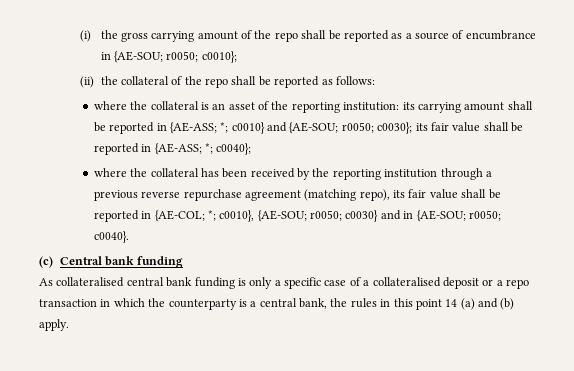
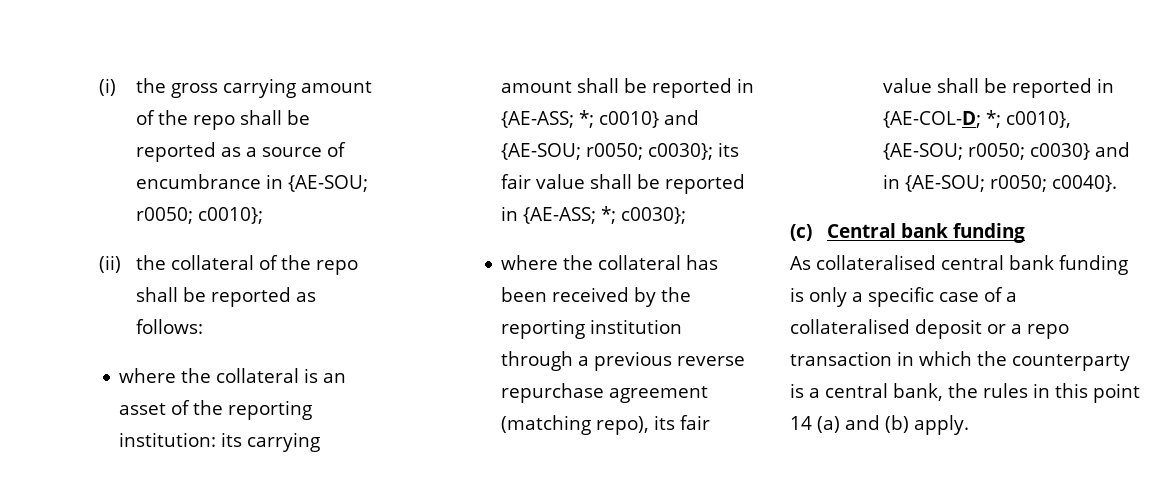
[216,143,252,155] c0040}; -> [621,207,687,224] c0030};
[154,210,205,222] {AE-COL; -> [883,111,982,128] {AE-COL-D;

